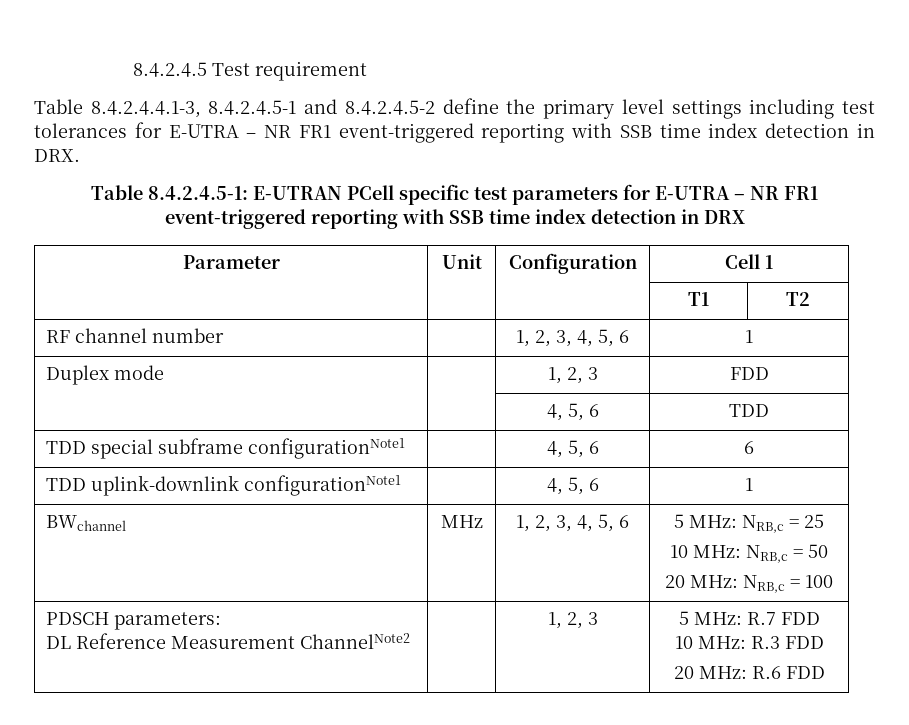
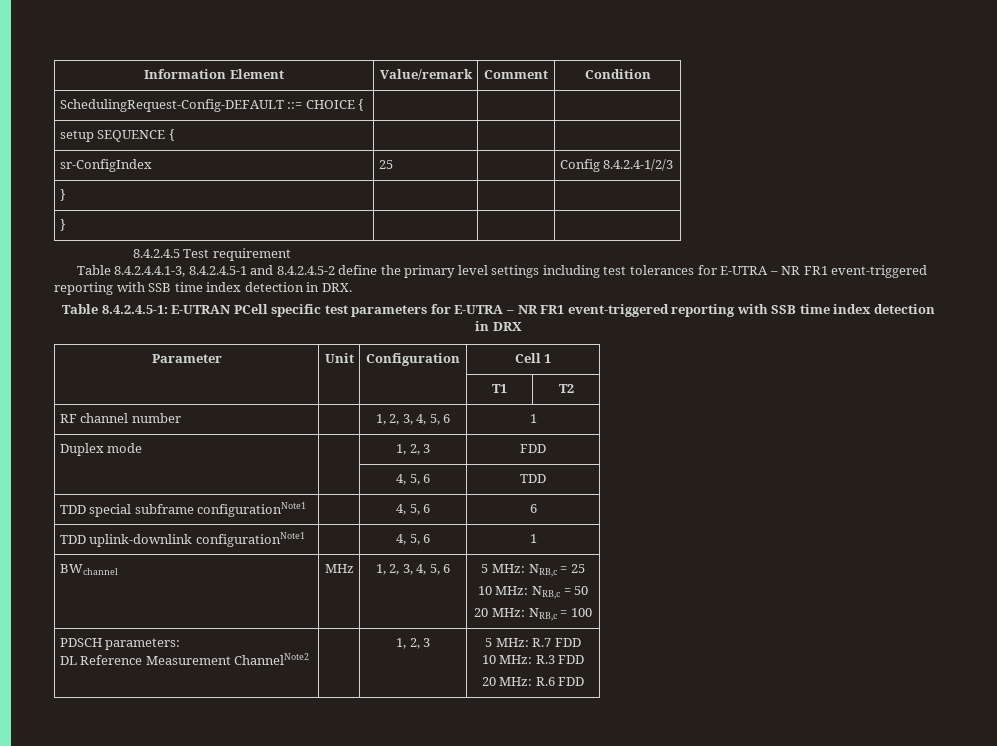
(132, 69) none -> [144,69,284,79] [379,69,473,80] [484,70,548,79] [584,69,651,79] [59,99,365,112] [59,129,175,142] [59,159,152,172] [378,160,393,169] [559,159,674,172] [59,189,66,201] [59,219,66,231] Information Element | Value/remark | Comment | Condition // SchedulingRequest-Config-DEFAULT ::= CHOICE { | | | // setup SEQUENCE { | | | // sr-ConfigIndex | 25 | | Config 8.4.2.4-1/2/3 // } | | | // } | | | //

